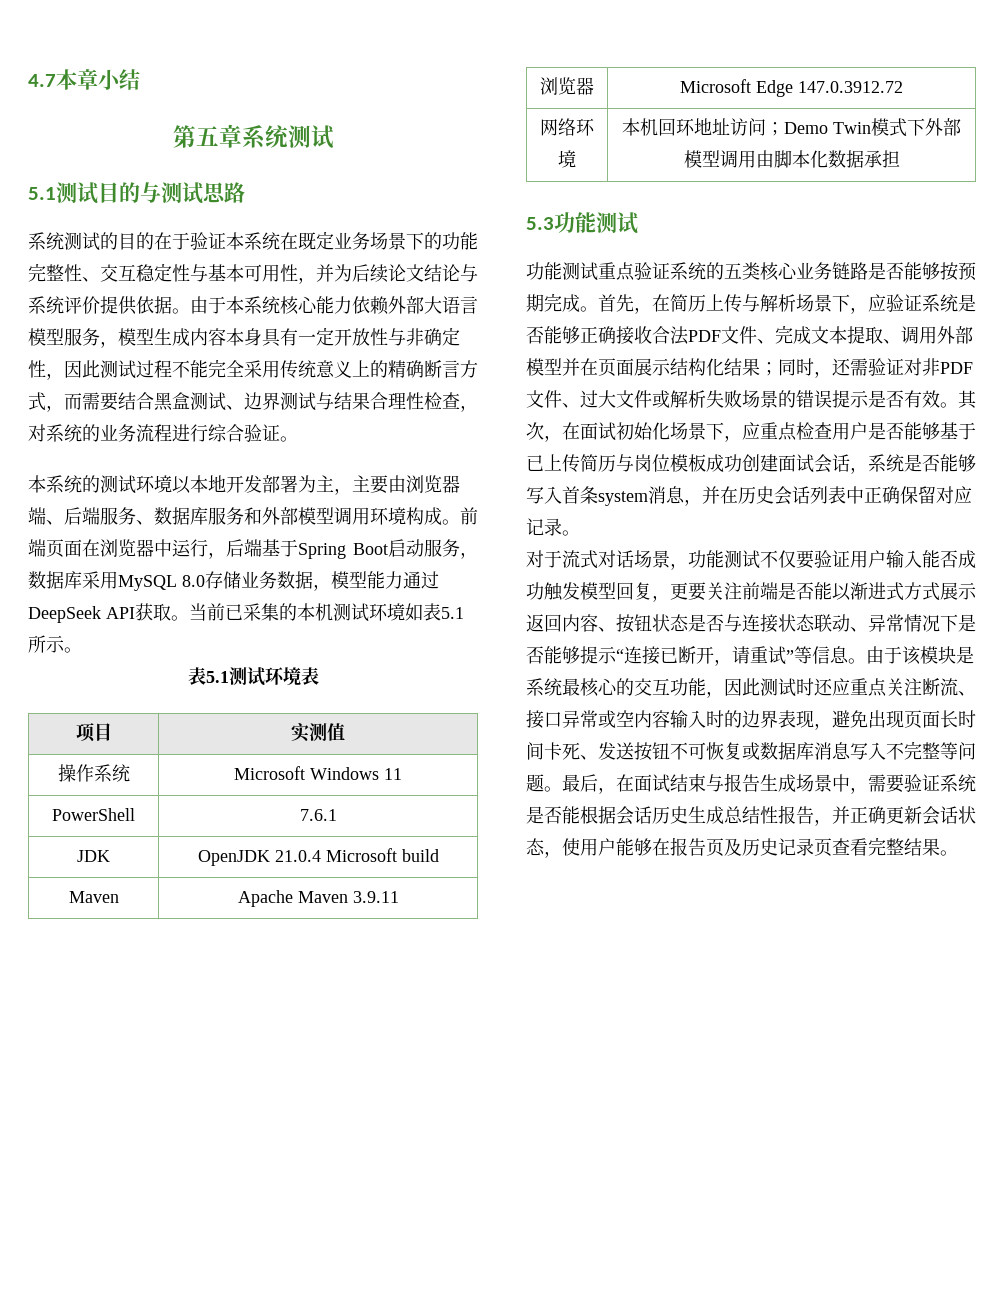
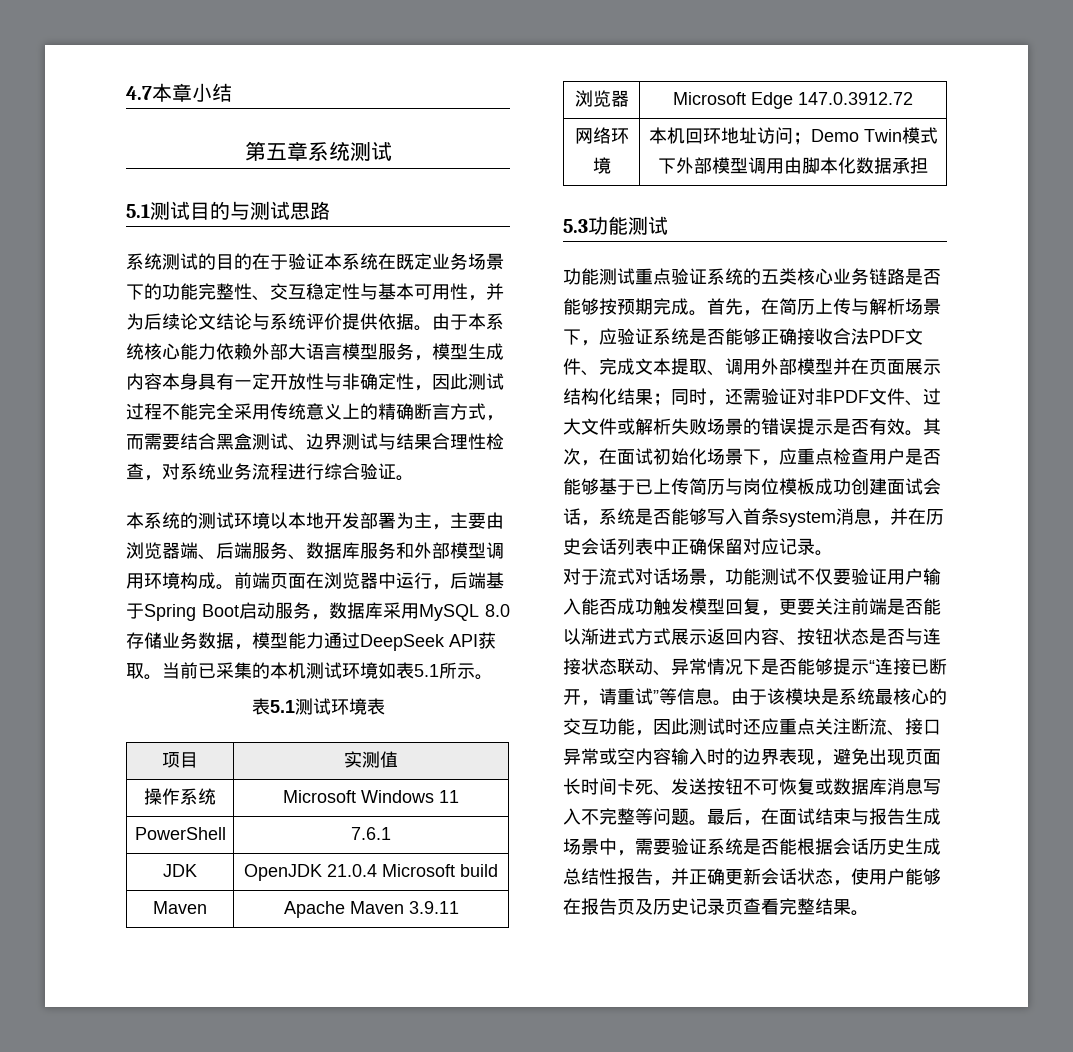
[82,424,100,442] 的 -> (216, 471) none

